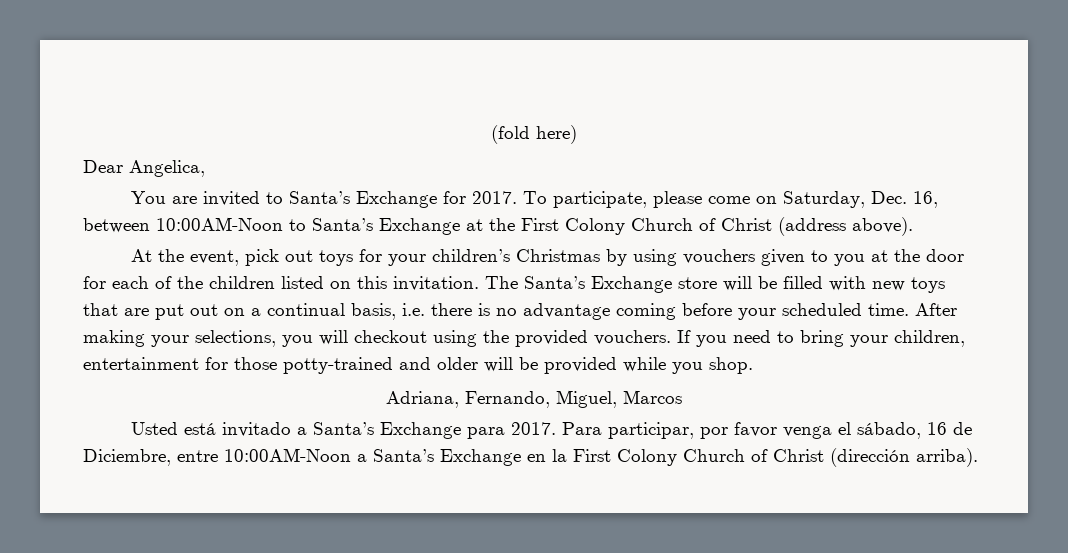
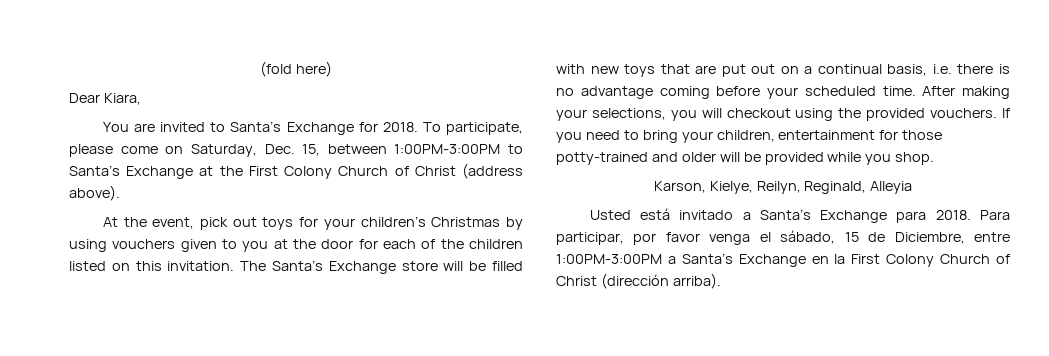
[129,160,205,177] Angelica, -> [103,93,141,105] Kiara,
[471,191,517,204] 2017. -> [382,122,418,132] 2018.
[912,191,938,208] [83,217,283,233] 16, between 10:00AM-Noon -> [302,144,501,156] 15, between 1:00PM-3:00PM
[386,390,682,408] Adriana, Fernando, Miguel, Marcos -> [653,181,913,194] Karson, Kielye, Reilyn, Reginald, Alleyia
[510,422,556,435] 2017. -> [935,210,971,220] 2018.
[926,422,947,435] 16 -> [844,232,859,242] 15
[224,448,351,462] 10:00AM-Noon -> [556,254,662,264] 1:00PM-3:00PM

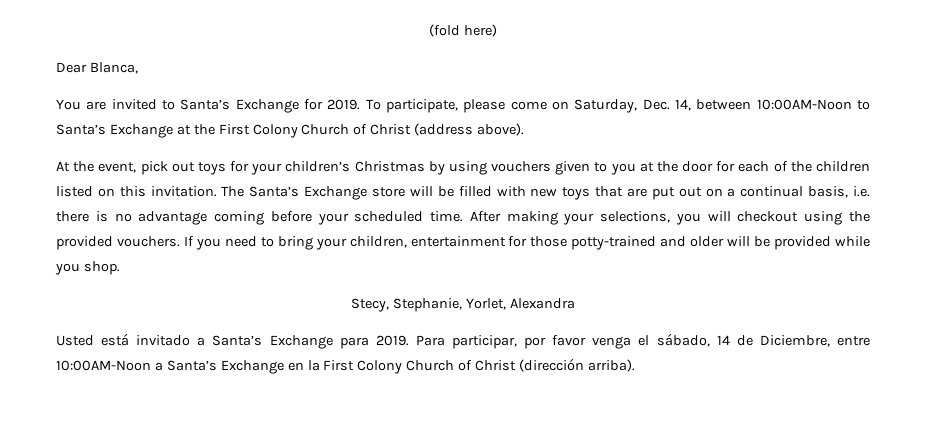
[103,93,141,105] Kiara, -> [89,62,138,74] Blanca,
[382,122,418,132] 2018. -> [327,99,361,110] 2019.
[302,144,501,156] 15, between 1:00PM-3:00PM -> [675,99,852,111] 14, between 10:00AM-Noon
[653,181,913,194] Karson, Kielye, Reilyn, Reginald, Alleyia -> [351,298,575,312] Stecy, Stephanie, Yorlet, Alexandra
[935,210,971,220] 2018. -> [375,335,409,346] 2019.
[844,232,859,242] 15 -> [716,335,730,345] 14
[556,254,662,264] 1:00PM-3:00PM -> [56,360,151,371] 10:00AM-Noon

